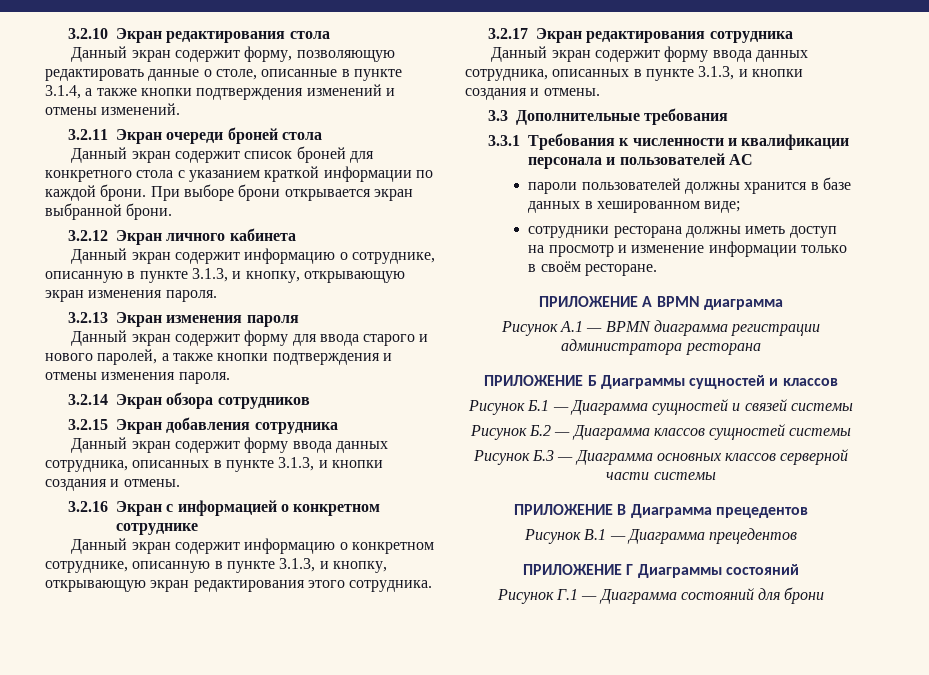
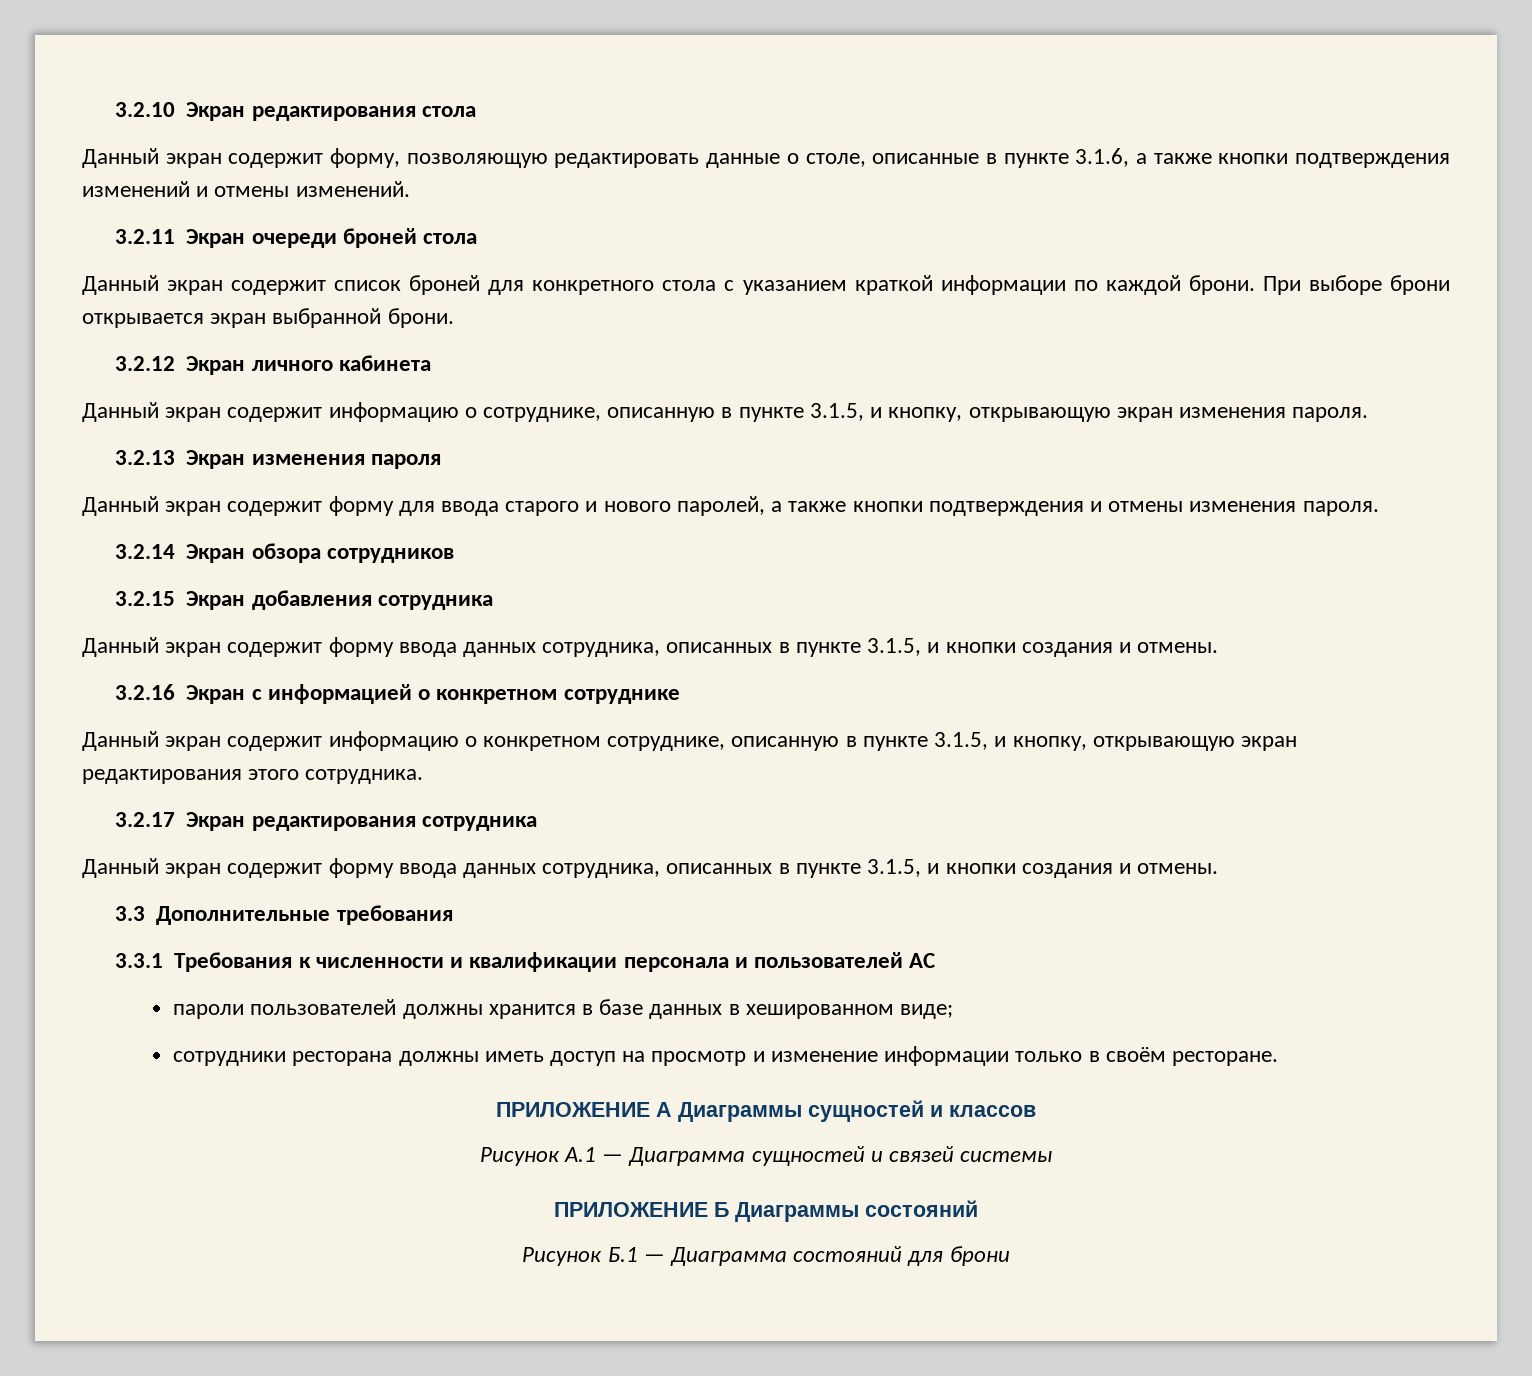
[45,85,81,99] 3.1.4, -> [1075,148,1130,167] 3.1.6,
[191,268,228,282] 3.1.3, -> [809,403,864,421] 3.1.5,
[278,457,315,471] 3.1.3, -> [867,638,922,656] 3.1.5,
[279,558,316,572] 3.1.3, -> [934,732,989,750] 3.1.5,
[698,66,735,80] 3.1.3, -> [867,859,922,877] 3.1.5,
[656,296,783,310] [500,320,821,336] [561,339,761,355] [484,375,597,386] BPMN диаграмма // Рисунок А.1 — BPMN диаграмма регистрации администратора ресторана // ПРИЛОЖЕНИЕ Б -> (672, 1109) none
[527,400,550,411] Б.1 -> [563,1147,596,1162] А.1
[469,424,852,440] [472,449,849,465] [606,472,716,480] [514,504,808,518] [523,528,798,544] [523,564,634,575] // Рисунок Б.2 — Диаграмма классов сущностей системы // Рисунок Б.3 — Диаграмма основных классов серверной части системы // ПРИЛОЖЕНИЕ В Диаграмма прецедентов // Рисунок В.1 — Диаграмма прецедентов // ПРИЛОЖЕНИЕ Г -> [554,1202,729,1217] // ПРИЛОЖЕНИЕ Б
[555,589,578,600] Г.1 -> [607,1247,638,1262] Б.1

